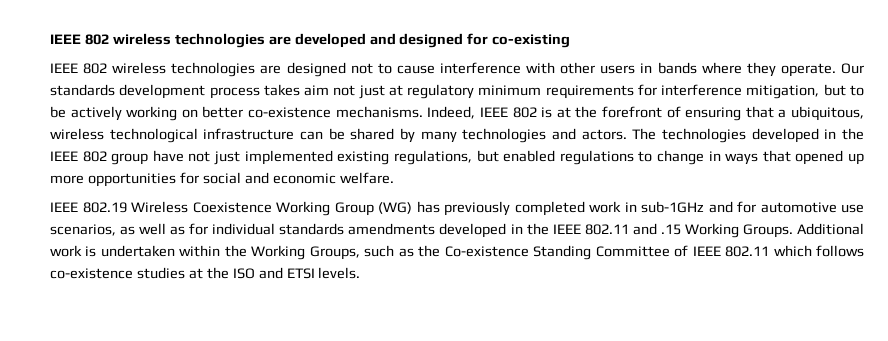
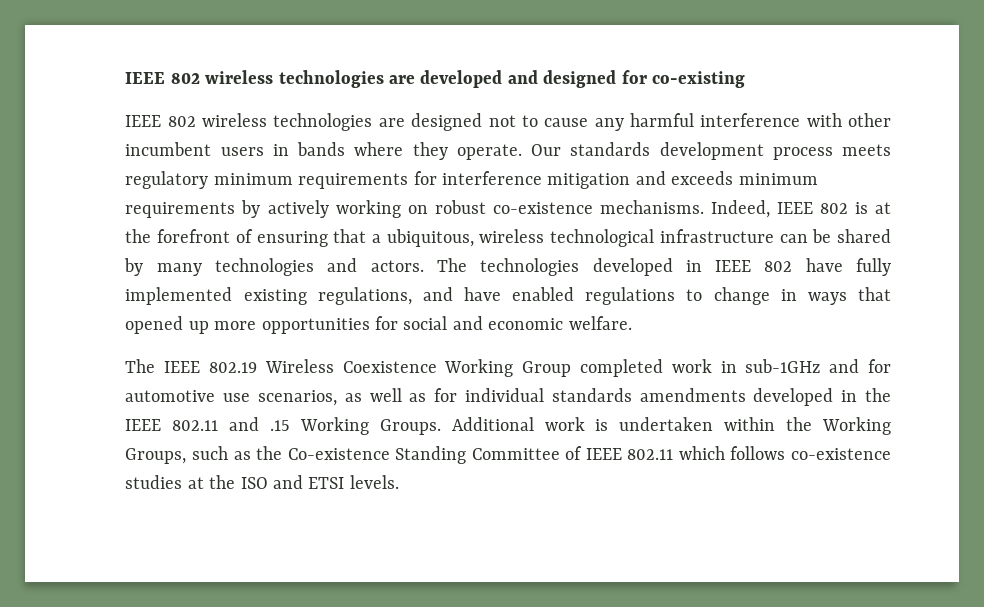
(435, 69) none -> [594,113,694,131] any harmful
(596, 68) none -> [125,142,212,156] incumbent
[263,84,403,99] takes aim not just at -> [841,144,891,156] meets
[746,84,864,99] [50,106,67,118] mitigation, but to be -> [547,171,818,189] [125,200,261,218] mitigation and exceeds minimum requirements by
[202,106,244,118] better -> [434,200,486,214] robust
[842,128,865,140] [50,150,241,165] the IEEE 802 group have not just -> [715,258,891,276] IEEE 802 have fully
[476,150,499,162] but -> [422,287,501,301] and have
(394, 178) none -> [125,359,156,373] The
[378,201,511,216] (WG) has previously -> (572, 369) none

